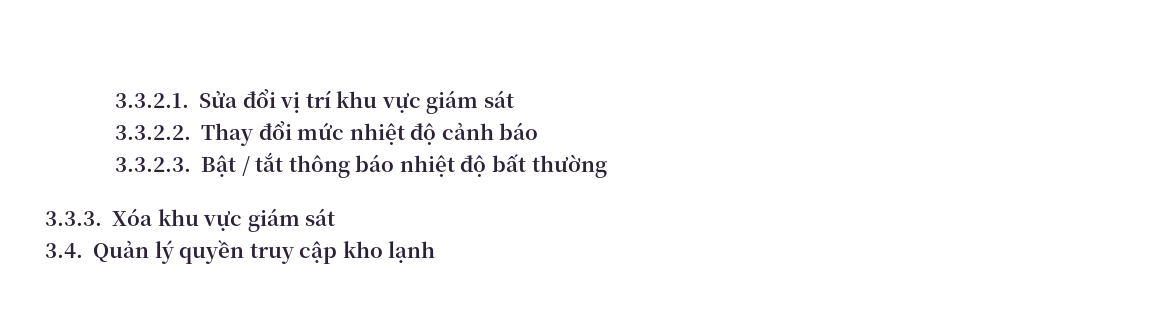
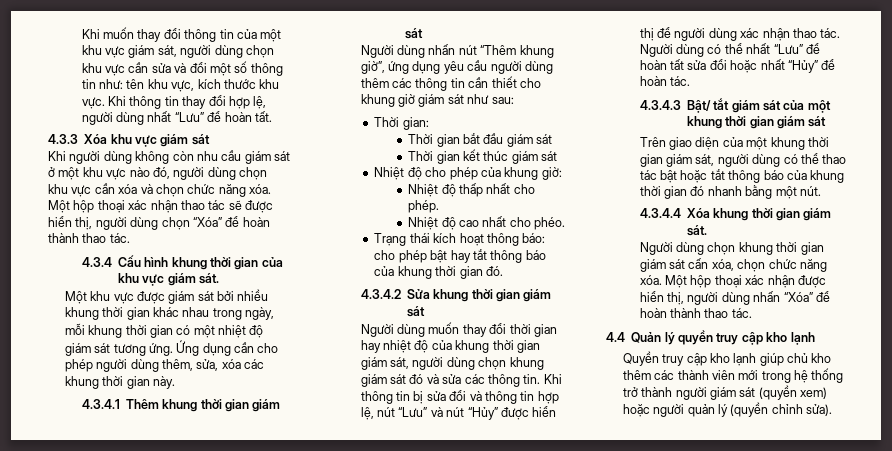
[115,88,515,114] [115,120,539,146] [115,152,607,178] [45,211,102,226] 3.3.2.1. Sửa đổi vị trí khu vực giám sát // 3.3.2.2. Thay đổi mức nhiệt độ cảnh báo // 3.3.2.3. Bật / tắt thông báo nhiệt độ bất thường // 3.3.3. -> [81,27,282,42] [81,45,274,58] [81,61,283,76] [81,79,280,92] [81,95,267,109] [81,111,272,125] [48,134,78,144] Khi muốn thay đổi thông tin của một khu vực giám sát, người dùng chọn khu vực cần sửa và đổi một số thông tin như: tên khu vực, kích thước khu vực. Khi thông tin thay đổi hợp lệ, người dùng nhất “Lưu” để hoàn tất. // 4.3.3
[45,243,83,258] 3.4. -> [48,150,290,164] [48,167,267,180] [48,183,271,197] [48,200,273,213] [48,216,270,230] [48,233,130,243] [81,255,283,270] [117,273,220,286] [64,289,269,304] [64,307,275,320] [64,323,264,338] [64,340,279,356] [64,359,265,372] [64,376,175,389] [81,399,281,412] [404,28,423,39] [360,44,554,58] [360,60,553,74] [360,76,541,91] [360,94,514,107] [374,117,429,130] [408,133,553,147] [408,149,558,164] [374,167,562,180] [408,183,535,197] [408,200,440,213] [408,216,566,230] [374,233,546,246] [374,249,546,263] [374,266,503,279] [360,289,552,302] [406,306,425,317] [360,322,557,337] [360,340,540,353] [360,357,544,370] [360,374,562,387] [360,390,559,404] [360,406,557,420] [639,27,841,41] [639,43,820,57] [639,59,836,73] [639,76,691,86] [639,98,831,113] [686,116,827,129] [639,137,829,150] [639,153,847,167] [639,169,845,183] [639,185,821,199] [639,208,832,221] [686,225,707,236] [639,242,824,255] [639,258,827,272] [639,275,826,288] [639,291,830,305] [639,308,752,318] [606,332,625,342] Khi người dùng không còn nhu cầu giám sát ở một khu vực nào đó, người dùng chọn khu vực cần xóa và chọn chức năng xóa. Một hộp thoại xác nhận thao tác sẽ được hiển thị, người dùng chọn “Xóa” để hoàn thành thao tác. // 4.3.4 Cấu hình khung thời gian của khu vực giám sát. // Một khu vực được giám sát bởi nhiều khung thời gian khác nhau trong ngày, mỗi khung thời gian có một nhiệt độ giám sát tương ứng. Ứng dụng cần cho phép người dùng thêm, sửa, xóa các khung thời gian này. // 4.3.4.1 Thêm khung thời gian giám sát // Người dùng nhấn nút “Thêm khung giờ”, ứng dụng yêu cầu người dùng thêm các thông tin cần thiết cho khung giờ giám sát như sau: // Thời gian: // Thời gian bắt đầu giám sát // Thời gian kết thúc giám sát // Nhiệt độ cho phép của khung giờ: // Nhiệt độ thấp nhất cho phép. // Nhiệt độ cao nhất cho phéo. // Trạng thái kích hoạt thông báo: cho phép bật hay tắt thông báo của khung thời gian đó. // 4.3.4.2 Sửa khung thời gian giám sát // Người dùng muốn thay đổi thời gian hay nhiệt độ của khung thời gian giám sát, người dùng chọn khung giám sát đó và sửa các thông tin. Khi thông tin bị sửa đổi và thông tin hợp lệ, nút “Lưu” và nút “Hủy” được hiển thị để người dùng xác nhận thao tác. Người dùng có thể nhất “Lưu” để hoàn tất sửa đổi hoặc nhất “Hủy” để hoàn tác. // 4.3.4.3 Bật/ tắt giám sát của một khung thời gian giám sát // Trên giao diện của một khung thời gian giám sát, người dùng có thể thao tác bật hoặc tắt thông báo của khung thời gian đó nhanh bằng một nút. // 4.3.4.4 Xóa khung thời gian giám sát. // Người dùng chọn khung thời gian giám sát cấn xóa, chọn chức năng xóa. Một hộp thoại xác nhận được hiển thị, người dùng nhấn “Xóa” để hoàn thành thao tác. // 4.4
(436, 252) none -> [622,351,832,366] [622,368,844,383] [622,385,828,400] [622,402,833,417] // Quyền truy cập kho lạnh giúp chủ kho thêm các thành viên mới trong hệ thống trở thành người giám sát (quyền xem) hoặc người quản lý (quyền chỉnh sửa).

